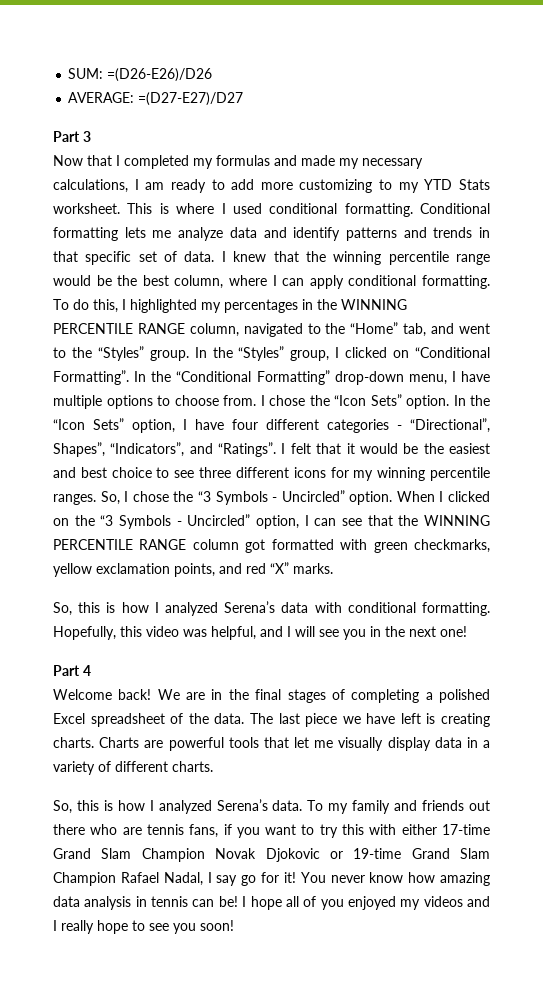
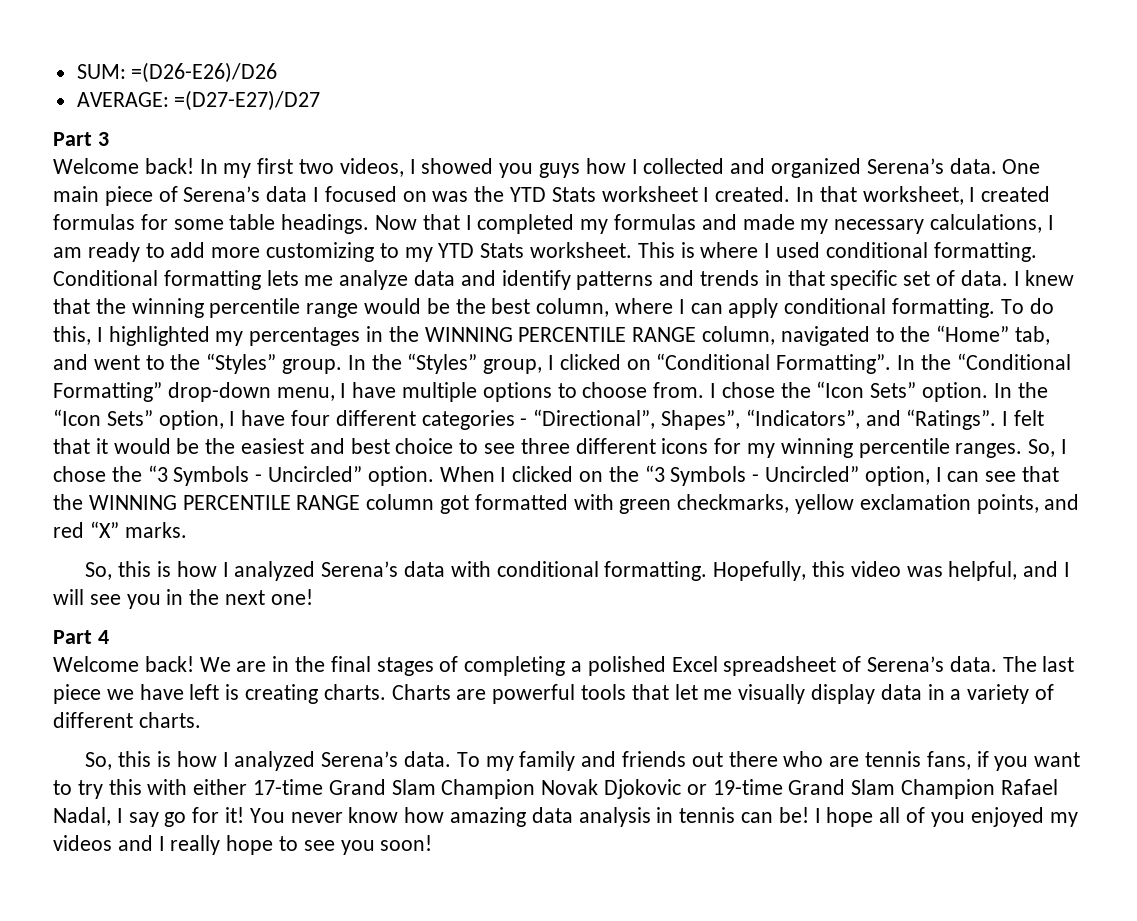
(91, 136) none -> [53,158,1041,178] [53,186,1051,206] [53,214,370,234] Welcome back! In my first two videos, I showed you guys how I collected and organized Serena’s data. One main piece of Serena’s data I focused on was the YTD Stats worksheet I created. In that worksheet, I created formulas for some table headings.
[188,713,209,724] the -> [867,656,945,672] Serena’s

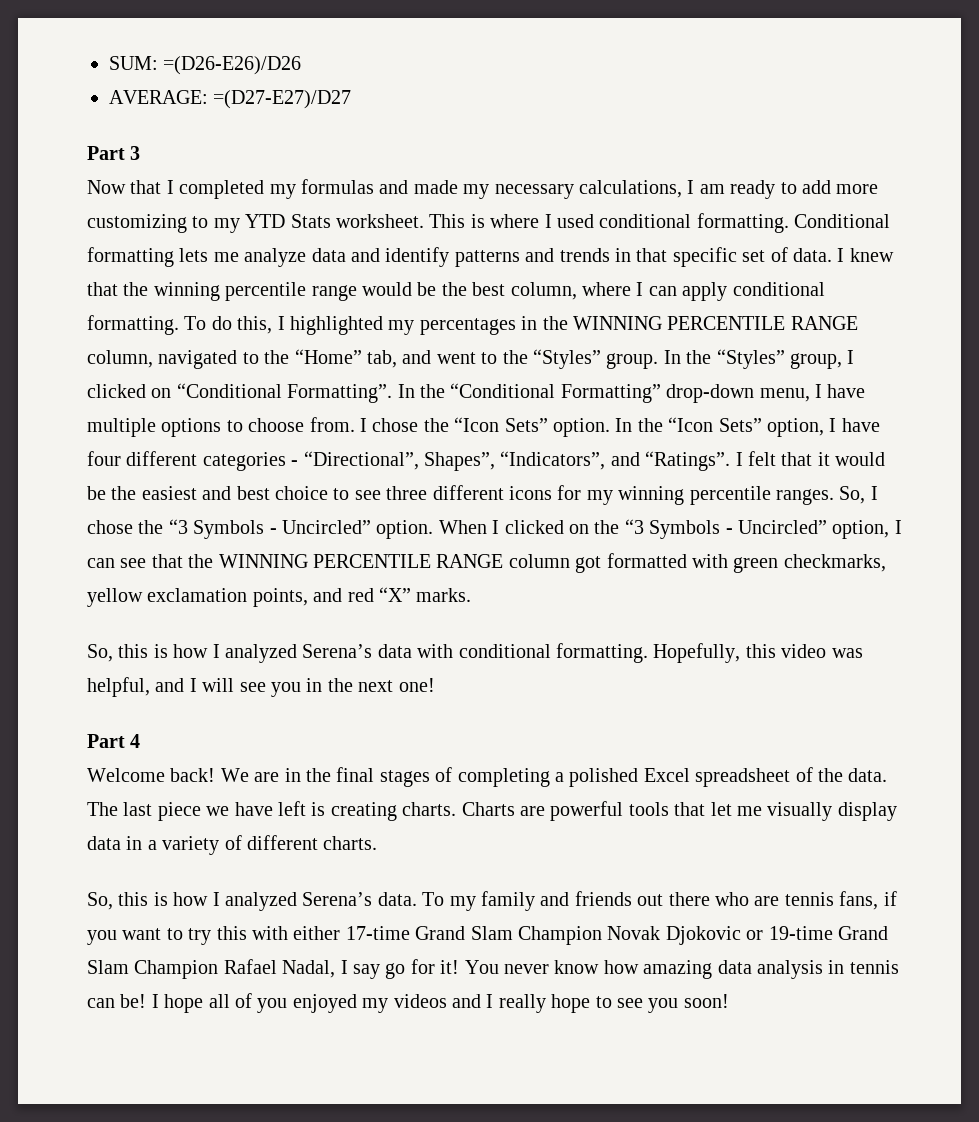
[53,158,1041,178] [53,186,1051,206] [53,214,370,234] Welcome back! In my first two videos, I showed you guys how I collected and organized Serena’s data. One main piece of Serena’s data I focused on was the YTD Stats worksheet I created. In that worksheet, I created formulas for some table headings. -> (141, 153) none
[867,656,945,672] Serena’s -> [817,768,843,782] the

